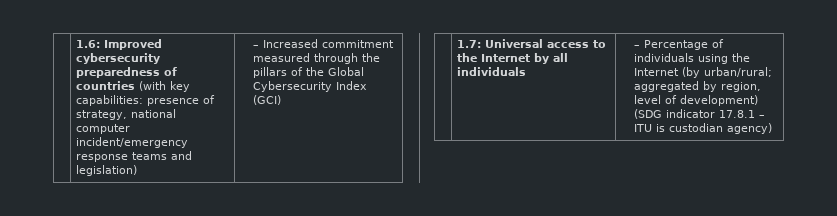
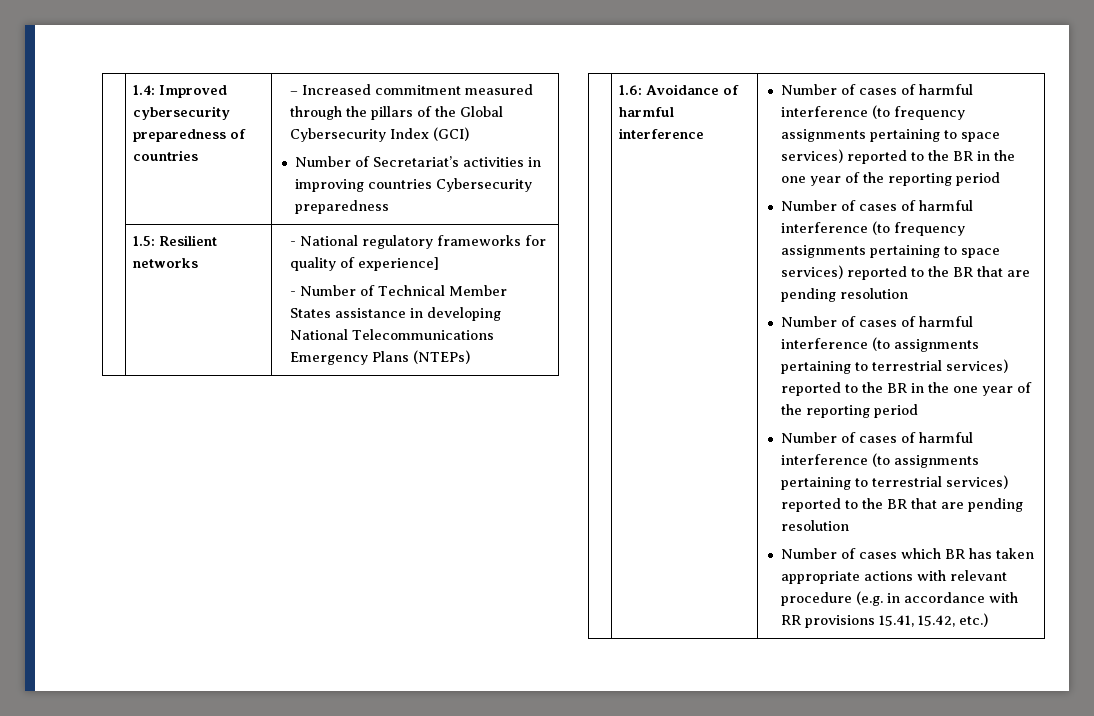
[75,40,100,48] | 1.6: -> [133,85,156,95] | 1.4:
[138,81,190,92] [75,95,215,106] [75,109,176,120] [75,124,130,134] [75,137,188,148] [75,151,192,162] [75,165,137,176] (with key capabilities: presence of strategy, national computer incident/emergency response teams and legislation) -> (199, 155) none
[456,39,606,48] [456,53,568,64] [456,67,526,76] [633,39,724,50] [633,53,750,64] [633,67,772,78] [633,81,761,92] [633,95,758,106] [633,109,765,119] [633,123,772,134] // | 1.7: Universal access to the Internet by all individuals | – Percentage of individuals using the Internet (by urban/rural; aggregated by region, level of development) (SDG indicator 17.8.1 – ITU is custodian agency) -> [295,156,542,167] [295,178,533,192] [295,200,390,214] [133,235,218,246] [133,258,199,268] [290,235,547,249] [290,257,440,271] [290,285,508,296] [290,307,502,321] [290,329,495,340] [290,350,471,365] [619,84,740,95] [619,107,675,117] [619,128,705,139] [781,84,974,95] [781,105,966,120] [781,129,1001,142] [781,149,1016,164] [781,172,1001,186] [781,200,974,211] [781,221,966,236] [781,245,1001,258] [781,265,1031,280] [781,288,909,302] [781,316,974,327] [781,337,980,352] [781,359,1009,374] [781,382,1033,396] [781,404,919,418] [781,432,974,443] [781,453,980,468] [781,475,1009,490] [781,498,1024,512] [781,520,850,531] [781,548,1035,559] [781,570,1008,584] [781,591,1019,606] [781,613,989,628] // Number of Secretariat’s activities in improving countries Cybersecurity preparedness // | 1.5: Resilient networks | - National regulatory frameworks for quality of experience] // - Number of Technical Member States assistance in developing National Telecommunications Emergency Plans (NTEPs) // | 1.6: Avoidance of harmful interference | Number of cases of harmful interference (to frequency assignments pertaining to space services) reported to the BR in the one year of the reporting period // Number of cases of harmful interference (to frequency assignments pertaining to space services) reported to the BR that are pending resolution // Number of cases of harmful interference (to assignments pertaining to terrestrial services) reported to the BR in the one year of the reporting period // Number of cases of harmful interference (to assignments pertaining to terrestrial services) reported to the BR that are pending resolution // Number of cases which BR has taken appropriate actions with relevant procedure (e.g. in accordance with RR provisions 15.41, 15.42, etc.)

